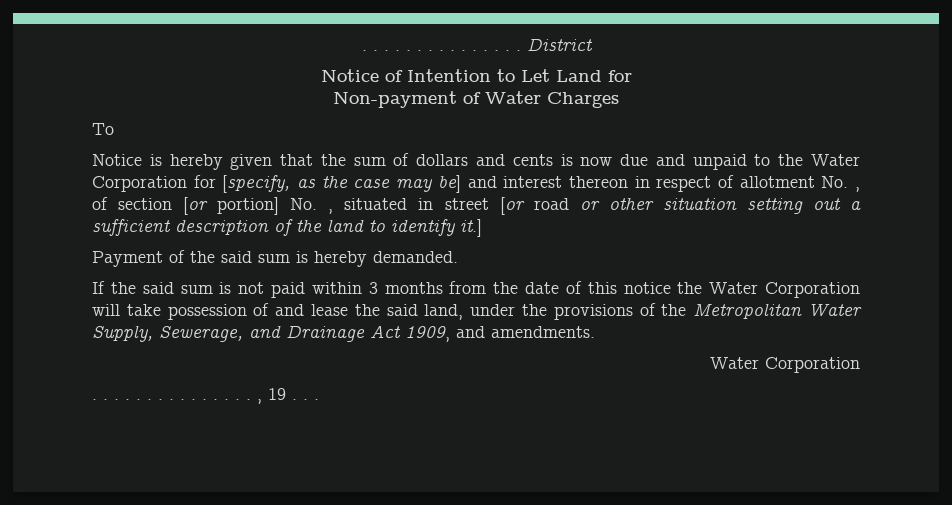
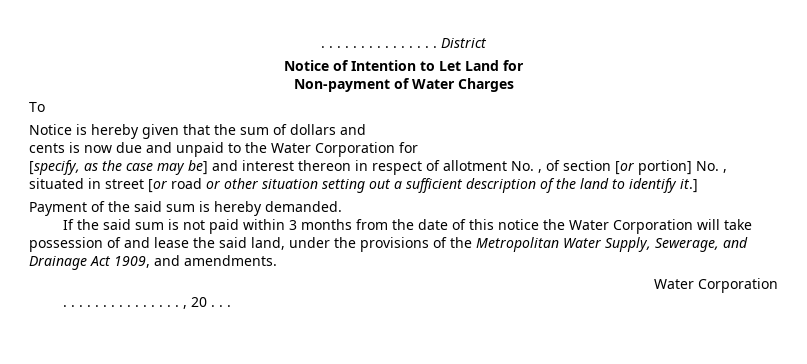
(505, 160) none -> (366, 129) //
(216, 181) none -> (418, 147) //
[268,388,286,400] 19 -> [190,297,207,307] 20

